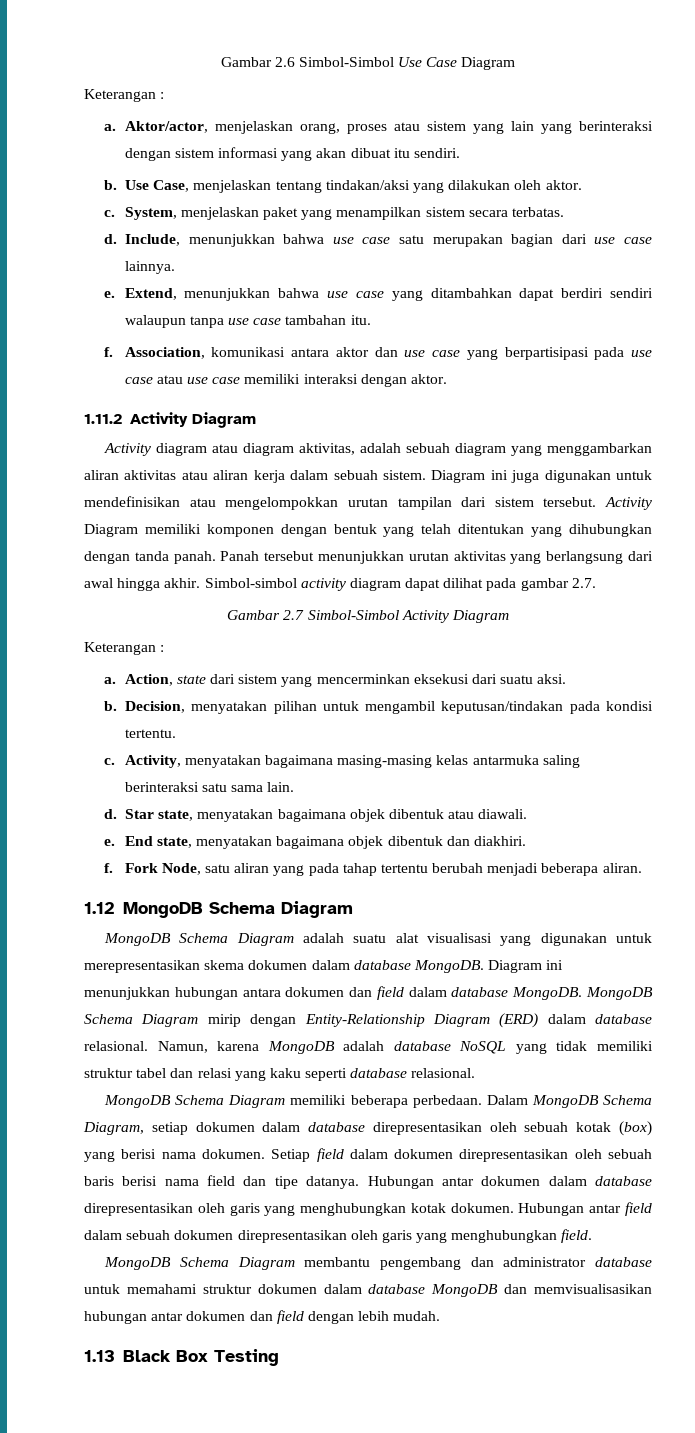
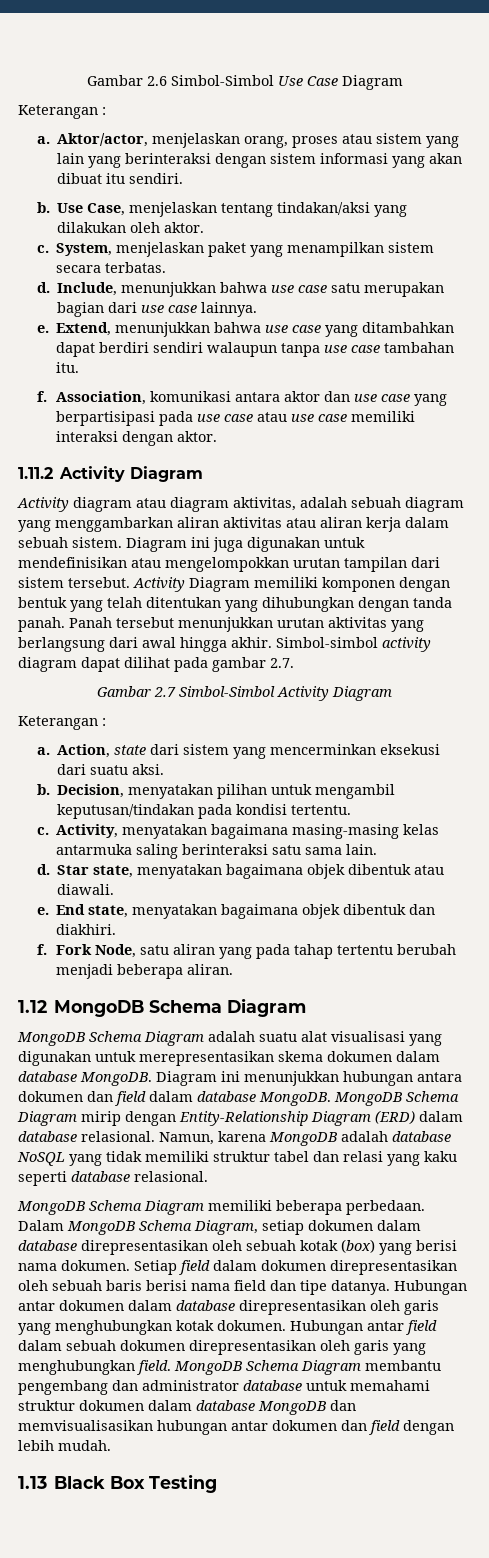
(593, 1236) // -> (171, 1367) none

